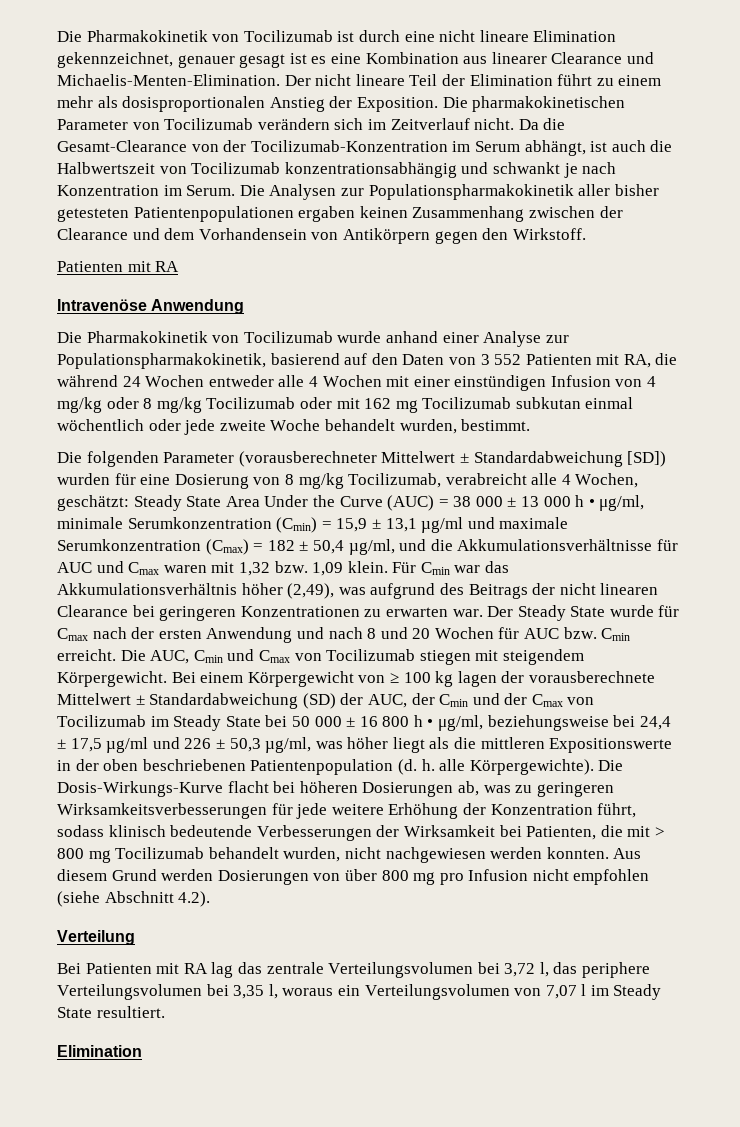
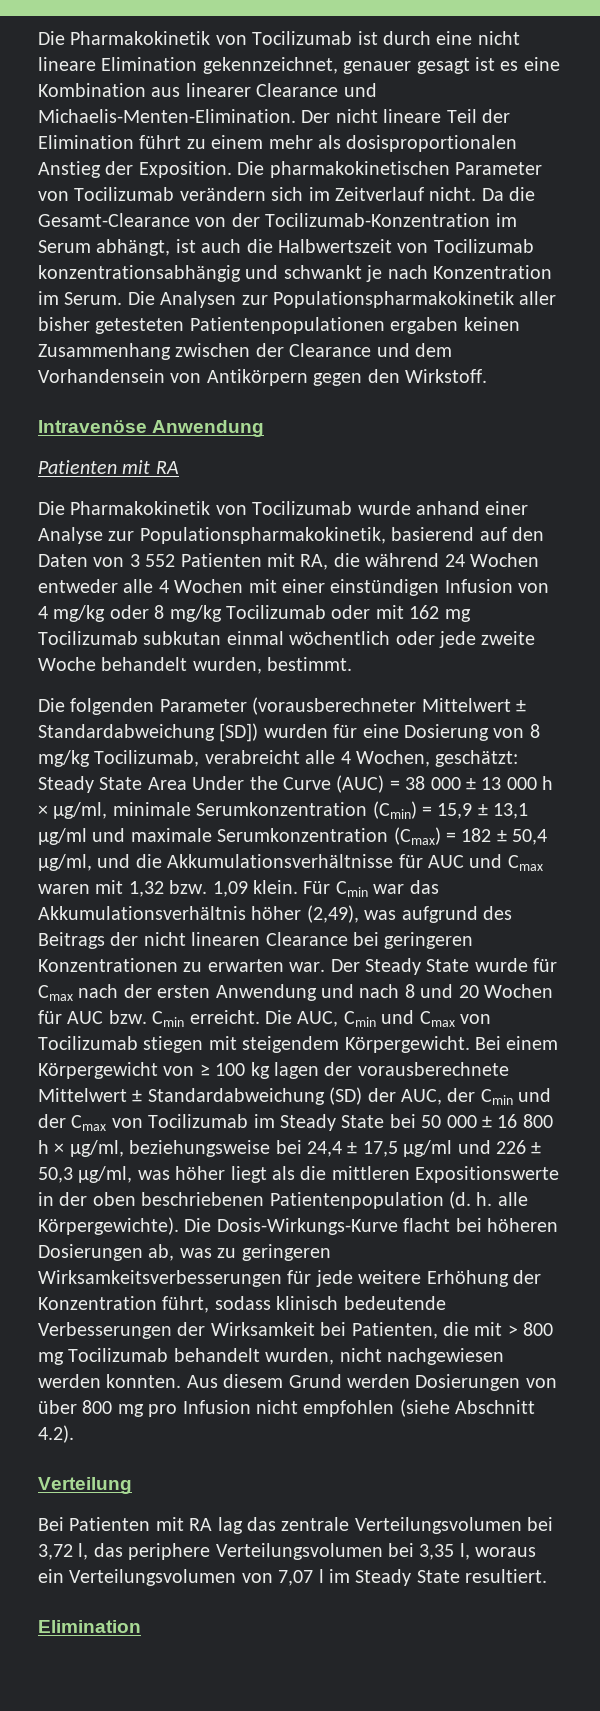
[57,261,180,272] [57,299,245,314] // Patienten mit RA // Intravenöse Anwendung -> [38,420,265,437] [38,460,179,474] // Intravenöse Anwendung // Patienten mit RA
[588,499,595,507] • -> [38,805,48,816] ×
[427,719,434,727] • -> [54,1143,65,1154] ×

